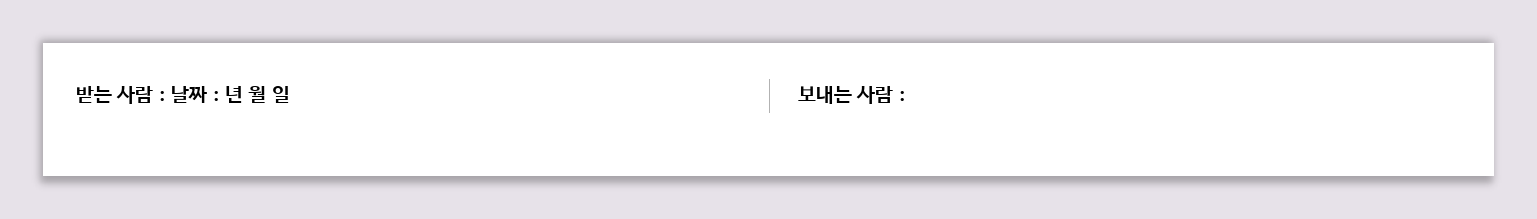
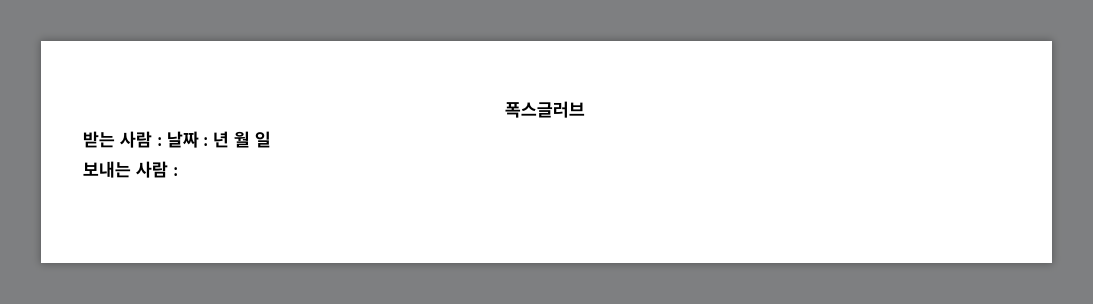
(76, 94) none -> [504,101,585,118] 폭스글러브 //

